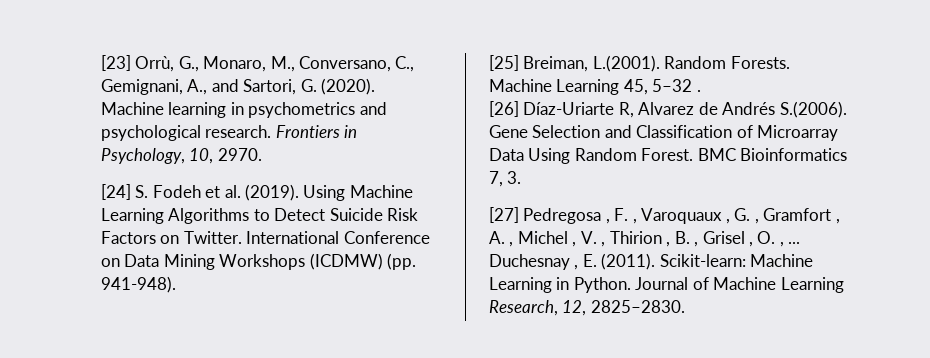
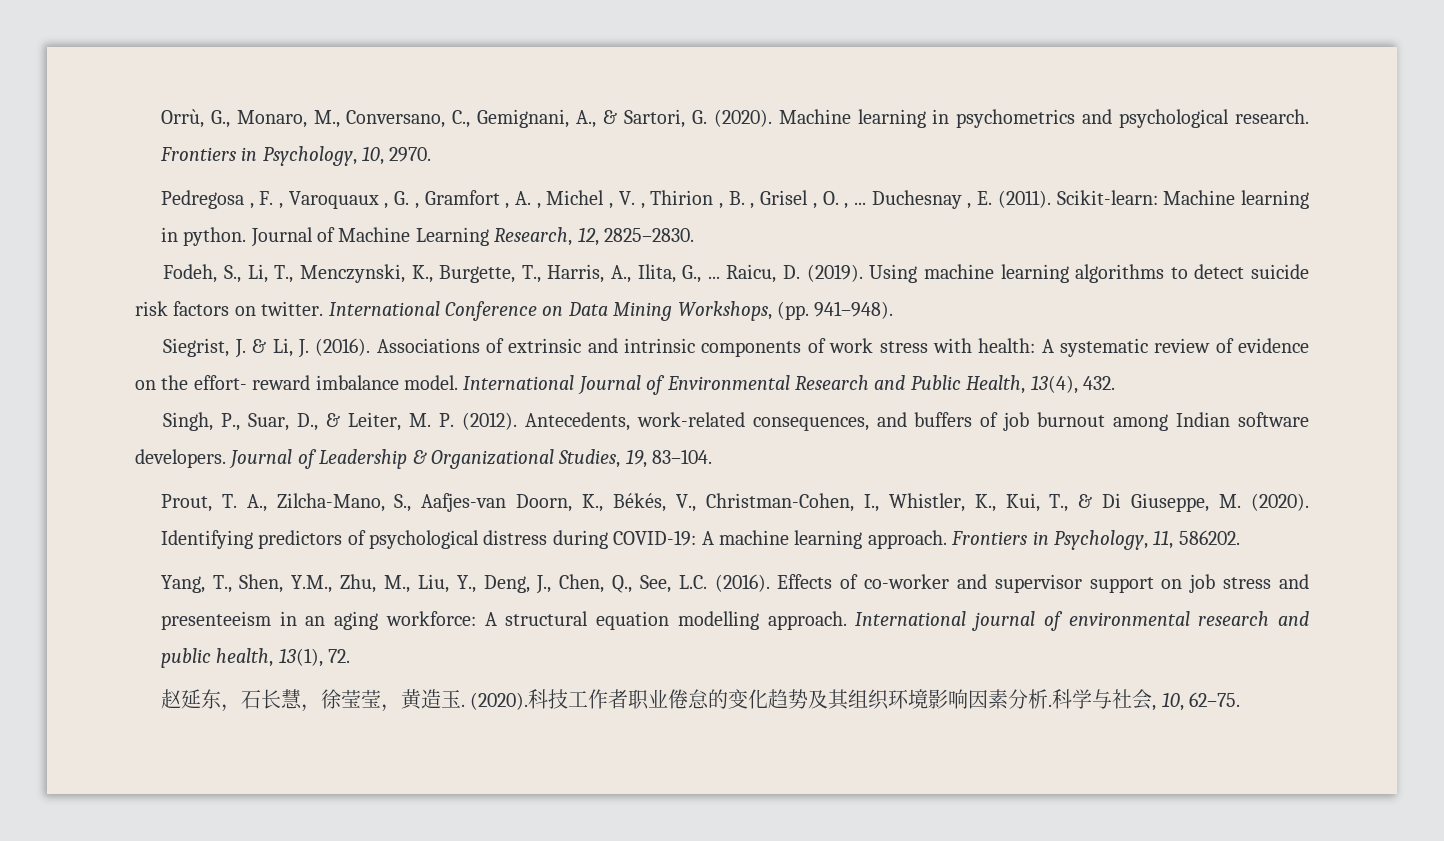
[100,55,131,71] [23] -> (160, 118) none
[211,79,239,92] and -> [602,110,617,124] &
[100,184,413,201] [100,208,418,224] [100,231,430,244] [100,253,416,270] [100,276,176,293] [489,55,790,72] [489,79,701,95] [489,101,847,118] [489,125,839,141] [489,148,848,164] [489,171,522,187] [489,207,519,223] [24] S. Fodeh et al. (2019). Using Machine Learning Algorithms to Detect Suicide Risk Factors on Twitter. International Conference on Data Mining Workshops (ICDMW) (pp. 941-948). // [25] Breiman, L.(2001). Random Forests. Machine Learning 45, 5–32 . // [26] Díaz-Uriarte R, Alvarez de Andrés S.(2006). Gene Selection and Classification of Microarray Data Using Random Forest. BMC Bioinformatics 7, 3. // [27] -> (432, 154) none
[489,277,631,293] Learning in Python. -> [1241,190,1310,209] [160,227,247,246] learning in python.
(685, 306) none -> [163,264,1309,283] [135,301,894,321] [163,338,1310,358] [135,375,1115,395] [163,412,1309,431] [135,449,713,469] [160,493,1310,512] [160,530,1240,550] [160,574,1310,594] [160,611,1309,631] [160,648,350,668] [160,689,1240,712] // Fodeh, S., Li, T., Menczynski, K., Burgette, T., Harris, A., Ilita, G., ... Raicu, D. (2019). Using machine learning algorithms to detect suicide risk factors on twitter. International Conference on Data Mining Workshops, (pp. 941–948). // Siegrist, J. & Li, J. (2016). Associations of extrinsic and intrinsic components of work stress with health: A systematic review of evidence on the effort- reward imbalance model. International Journal of Environmental Research and Public Health, 13(4), 432. // Singh, P., Suar, D., & Leiter, M. P. (2012). Antecedents, work-related consequences, and buffers of job burnout among Indian software developers. Journal of Leadership & Organizational Studies, 19, 83–104. // Prout, T. A., Zilcha-Mano, S., Aafjes-van Doorn, K., Békés, V., Christman-Cohen, I., Whistler, K., Kui, T., & Di Giuseppe, M. (2020). Identifying predictors of psychological distress during COVID-19: A machine learning approach. Frontiers in Psychology, 11, 586202. // Yang, T., Shen, Y.M., Zhu, M., Liu, Y., Deng, J., Chen, Q., See, L.C. (2016). Effects of co-worker and supervisor support on job stress and presenteeism in an aging workforce: A structural equation modelling approach. International journal of environmental research and public health, 13(1), 72. // 赵延东，石长慧，徐莹莹，黄造玉. (2020).科技工作者职业倦怠的变化趋势及其组织环境影响因素分析.科学与社会, 10, 62–75.

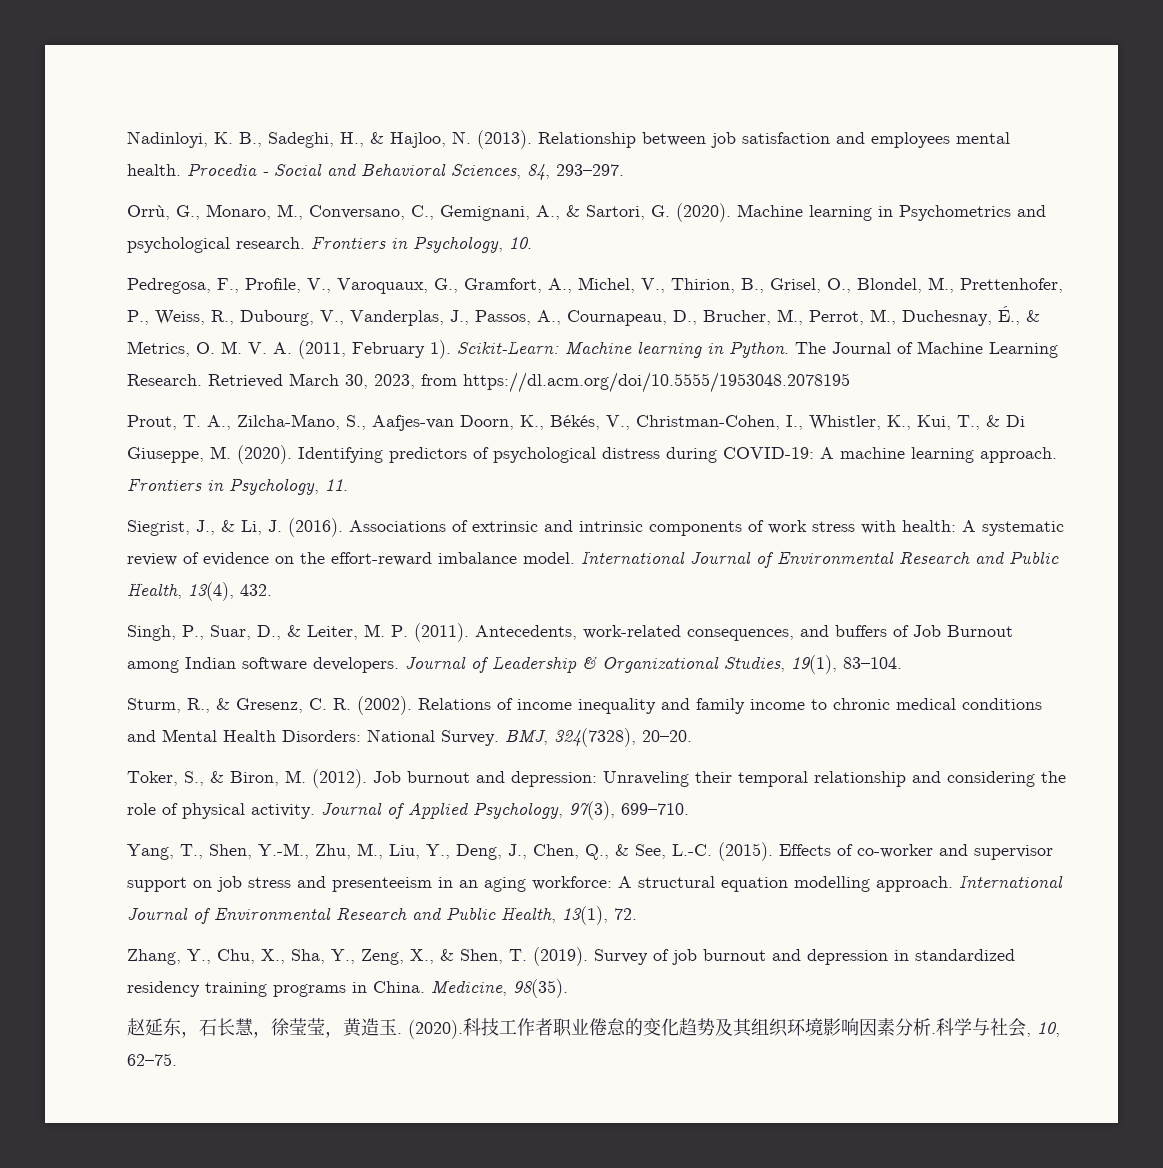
(160, 118) none -> [127,130,1011,149] [127,163,625,180] Nadinloyi, K. B., Sadeghi, H., & Hajloo, N. (2013). Relationship between job satisfaction and employees mental health. Procedia - Social and Behavioral Sciences, 84, 293–297. //
[956,109,1076,128] psychometrics -> [899,205,1012,221] Psychometrics
[361,146,432,165] [160,190,1310,209] [160,227,247,246] 10, 2970. // Pedregosa , F. , Varoquaux , G. , Gramfort , A. , Michel , V. , Thirion , B. , Grisel , O. , ... Duchesnay , E. (2011). Scikit-learn: Machine learning in python. -> [509,237,533,249] [127,277,1064,294] [127,306,1041,326] [127,340,827,359] 10. // Pedregosa, F., Profile, V., Varoquaux, G., Gramfort, A., Michel, V., Thirion, B., Grisel, O., Blondel, M., Prettenhofer, P., Weiss, R., Dubourg, V., Vanderplas, J., Passos, A., Cournapeau, D., Brucher, M., Perrot, M., Duchesnay, É., & Metrics, O. M. V. A. (2011, February 1). Scikit-Learn: Machine learning in Python. The
[494,227,694,246] [163,264,1309,283] [135,301,894,321] [163,338,1310,358] [135,375,1115,395] [163,412,1309,431] [135,449,713,469] Research, 12, 2825–2830. // Fodeh, S., Li, T., Menczynski, K., Burgette, T., Harris, A., Ilita, G., ... Raicu, D. (2019). Using machine learning algorithms to detect suicide risk factors on twitter. International Conference on Data Mining Workshops, (pp. 941–948). // Siegrist, J. & Li, J. (2016). Associations of extrinsic and intrinsic components of work stress with health: A systematic review of evidence on the effort- reward imbalance model. International Journal of Environmental Research and Public Health, 13(4), 432. // Singh, P., Suar, D., & Leiter, M. P. (2012). Antecedents, work-related consequences, and buffers of job burnout among Indian software developers. Journal of Leadership & Organizational Studies, 19, 83–104. -> [127,372,851,393] Research. Retrieved March 30, 2023, from https://dl.acm.org/doi/10.5555/1953048.2078195
[1153,530,1240,549] 11, 586202. -> [325,479,349,491] [127,518,1065,537] [127,551,1060,568] [127,582,273,601] [127,623,1014,642] [127,655,903,674] [127,696,1043,715] [127,728,693,747] [127,769,1067,788] [127,801,690,820] 11. // Siegrist, J., & Li, J. (2016). Associations of extrinsic and intrinsic components of work stress with health: A systematic review of evidence on the effort-reward imbalance model. International Journal of Environmental Research and Public Health, 13(4), 432. // Singh, P., Suar, D., & Leiter, M. P. (2011). Antecedents, work-related consequences, and buffers of Job Burnout among Indian software developers. Journal of Leadership & Organizational Studies, 19(1), 83–104. // Sturm, R., & Gresenz, C. R. (2002). Relations of income inequality and family income to chronic medical conditions and Mental Health Disorders: National Survey. BMJ, 324(7328), 20–20. // Toker, S., & Biron, M. (2012). Job burnout and depression: Unraveling their temporal relationship and considering the role of physical activity. Journal of Applied Psychology, 97(3), 699–710.
[291,575,333,593] Y.M., -> [258,843,310,859] Y.-M.,
[639,574,770,593] See, L.C. (2016). -> [615,842,774,861] & See, L.-C. (2015).
[972,611,1309,631] [160,648,350,668] journal of environmental research and public health, 13(1), 72. -> [127,906,638,925] [127,947,1016,966] [127,979,569,998] Journal of Environmental Research and Public Health, 13(1), 72. // Zhang, Y., Chu, X., Sha, Y., Zeng, X., & Shen, T. (2019). Survey of job burnout and depression in standardized residency training programs in China. Medicine, 98(35).

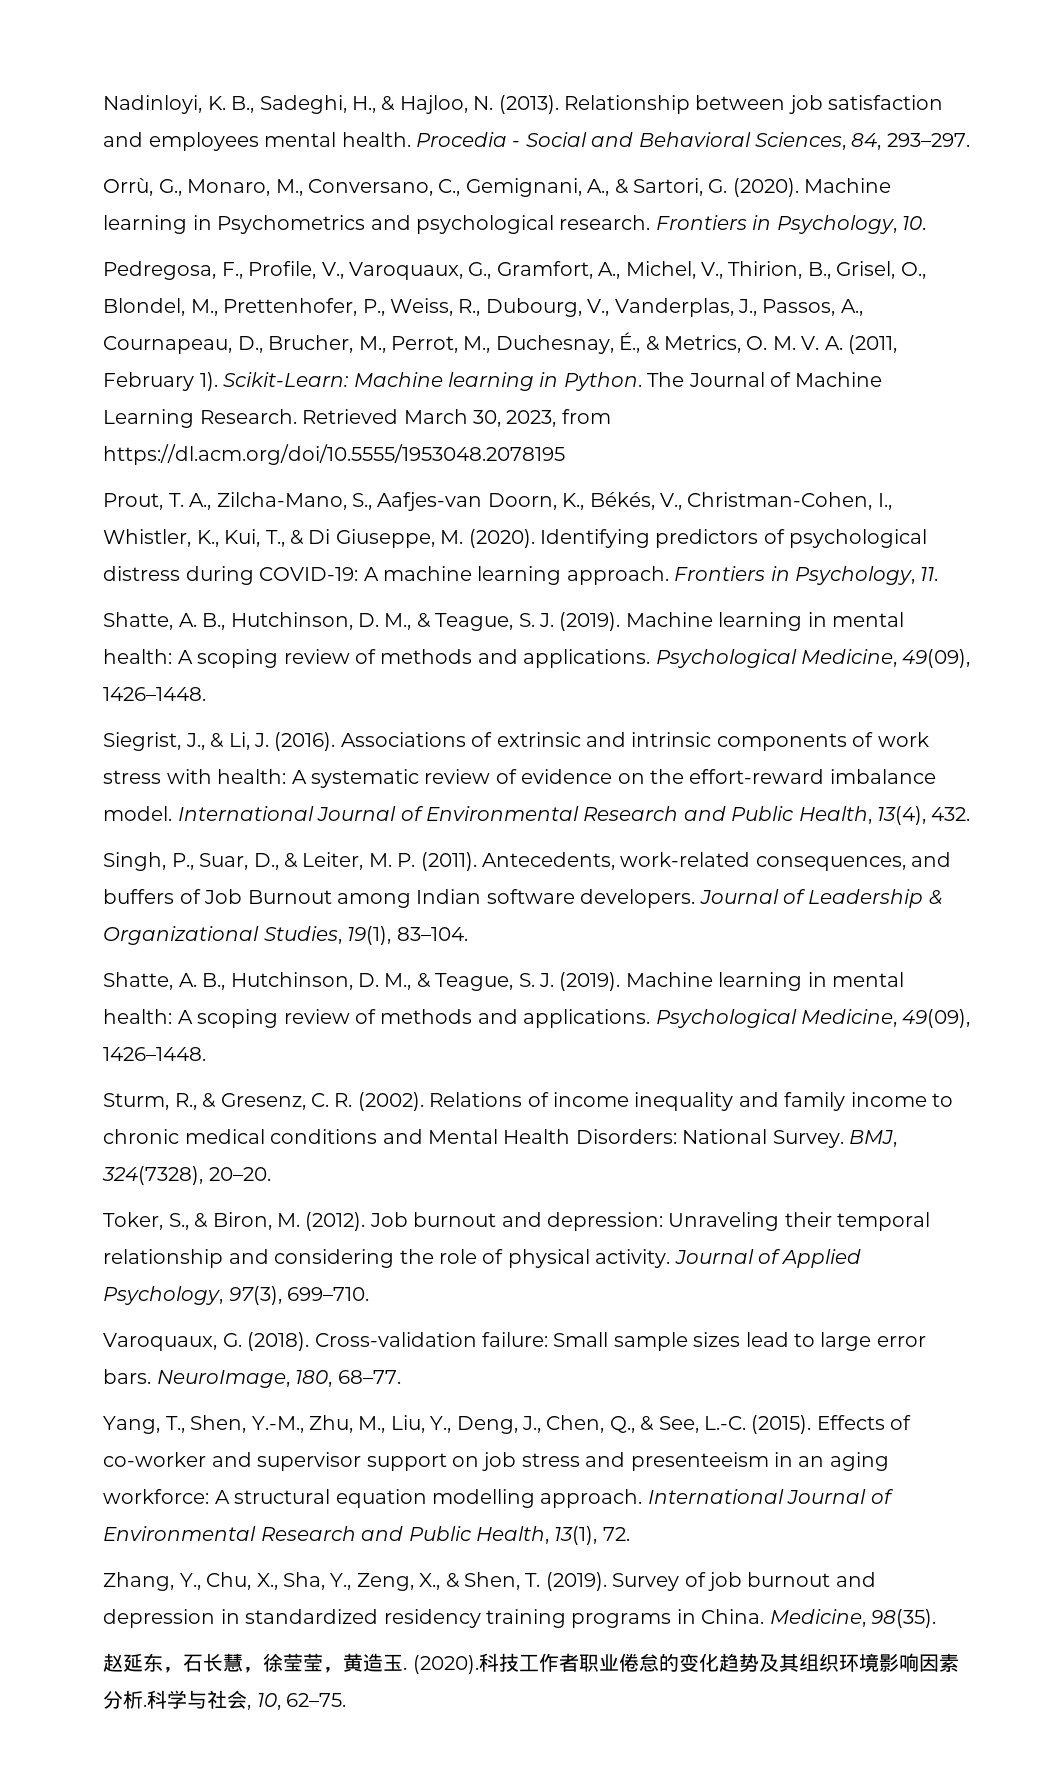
(349, 485) none -> [103,612,904,631] [103,649,971,668] [103,687,207,701] // Shatte, A. B., Hutchinson, D. M., & Teague, S. J. (2019). Machine learning in mental health: A scoping review of methods and applications. Psychological Medicine, 49(09), 1426–1448.
(903, 663) none -> [103,972,904,991] [103,1009,971,1028] [103,1047,207,1061] // Shatte, A. B., Hutchinson, D. M., & Teague, S. J. (2019). Machine learning in mental health: A scoping review of methods and applications. Psychological Medicine, 49(09), 1426–1448.
(690, 809) none -> [103,1332,926,1351] [103,1369,401,1388] // Varoquaux, G. (2018). Cross-validation failure: Small sample sizes lead to large error bars. NeuroImage, 180, 68–77.

